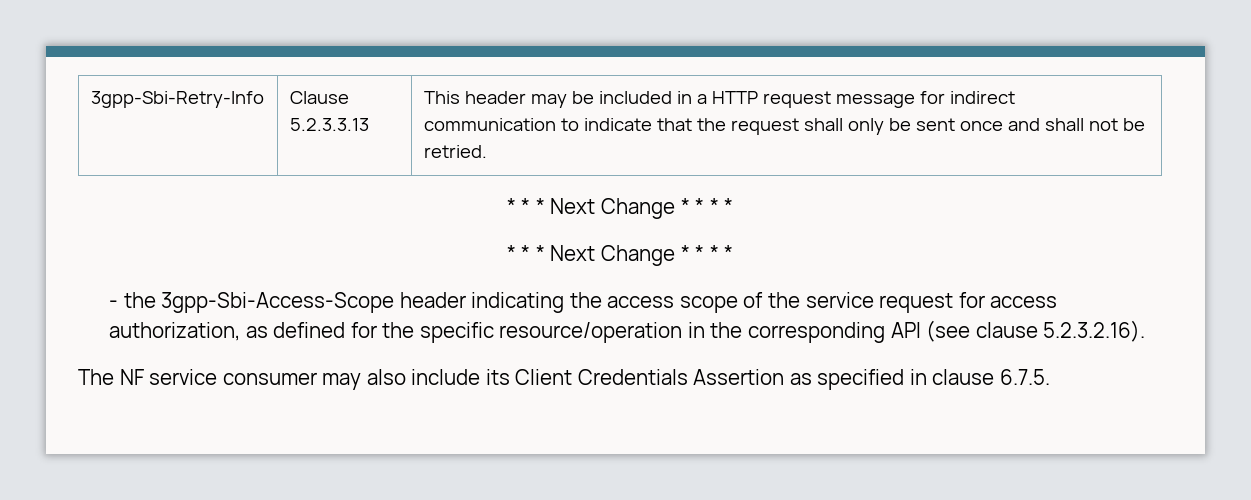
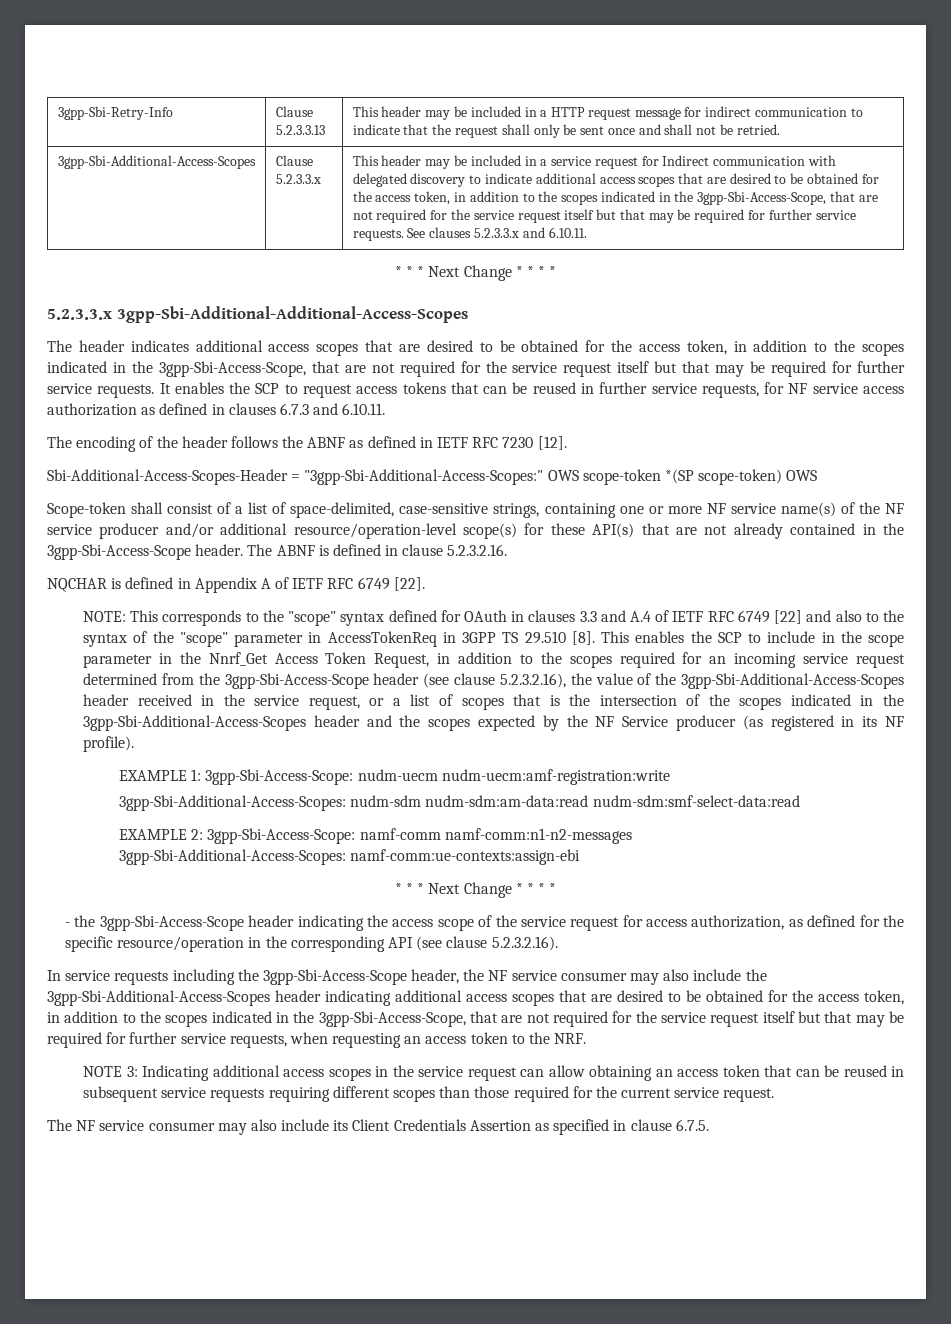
[506,198,734,219] // * * * Next Change * * * * -> [57,155,256,169] [275,155,313,166] [275,174,321,184] [352,155,836,169] [352,173,879,187] [352,191,878,205] [352,209,856,223] [352,227,587,241] [394,265,557,281] [47,306,468,323] [47,340,905,356] [47,361,905,377] [47,382,905,398] [47,403,386,416] [47,436,567,452] [47,469,818,485] [47,502,905,518] [47,523,904,539] [47,544,508,560] [47,577,425,593] [83,610,904,626] [83,631,904,647] [83,652,905,668] [83,673,904,689] [83,694,905,710] [83,715,905,731] [83,736,135,752] [119,769,670,785] [119,795,800,811] [119,828,632,844] [119,849,581,865] // 3gpp-Sbi-Additional-Access-Scopes | Clause 5.2.3.3.x | This header may be included in a service request for Indirect communication with delegated discovery to indicate additional access scopes that are desired to be obtained for the access token, in addition to the scopes indicated in the 3gpp-Sbi-Access-Scope, that are not required for the service request itself but that may be required for further service requests. See clauses 5.2.3.3.x and 6.10.11. // * * * Next Change * * * * // 5.2.3.3.x 3gpp-Sbi-Additional-Additional-Access-Scopes // The header indicates additional access scopes that are desired to be obtained for the access token, in addition to the scopes indicated in the 3gpp-Sbi-Access-Scope, that are not required for the service request itself but that may be required for further service requests. It enables the SCP to request access tokens that can be reused in further service requests, for NF service access authorization as defined in clauses 6.7.3 and 6.10.11. // The encoding of the header follows the ABNF as defined in IETF RFC 7230 [12]. // Sbi-Additional-Access-Scopes-Header = "3gpp-Sbi-Additional-Access-Scopes:" OWS scope-token *(SP scope-token) OWS // Scope-token shall consist of a list of space-delimited, case-sensitive strings, containing one or more NF service name(s) of the NF service producer and/or additional resource/operation-level scope(s) for these API(s) that are not already contained in the 3gpp-Sbi-Access-Scope header. The ABNF is defined in clause 5.2.3.2.16. // NQCHAR is defined in Appendix A of IETF RFC 6749 [22]. // NOTE: This corresponds to the "scope" syntax defined for OAuth in clauses 3.3 and A.4 of IETF RFC 6749 [22] and also to the syntax of the "scope" parameter in AccessTokenReq in 3GPP TS 29.510 [8]. This enables the SCP to include in the scope parameter in the Nnrf_Get Access Token Request, in addition to the scopes required for an incoming service request determined from the 3gpp-Sbi-Access-Scope header (see clause 5.2.3.2.16), the value of the 3gpp-Sbi-Additional-Access-Scopes header received in the service request, or a list of scopes that is the intersection of the scopes indicated in the 3gpp-Sbi-Additional-Access-Scopes header and the scopes expected by the NF Service producer (as registered in its NF profile). // EXAMPLE 1: 3gpp-Sbi-Access-Scope: nudm-uecm nudm-uecm:amf-registration:write // 3gpp-Sbi-Additional-Access-Scopes: nudm-sdm nudm-sdm:am-data:read nudm-sdm:smf-select-data:read // EXAMPLE 2: 3gpp-Sbi-Access-Scope: namf-comm namf-comm:n1-n2-messages // 3gpp-Sbi-Additional-Access-Scopes: namf-comm:ue-contexts:assign-ebi
(1146, 331) none -> [47,969,767,985] [47,990,904,1006] [47,1011,905,1027] [47,1032,587,1048] [83,1065,904,1081] [83,1086,775,1102] // In service requests including the 3gpp-Sbi-Access-Scope header, the NF service consumer may also include the 3gpp-Sbi-Additional-Access-Scopes header indicating additional access scopes that are desired to be obtained for the access token, in addition to the scopes indicated in the 3gpp-Sbi-Access-Scope, that are not required for the service request itself but that may be required for further service requests, when requesting an access token to the NRF. // NOTE 3: Indicating additional access scopes in the service request can allow obtaining an access token that can be reused in subsequent service requests requiring different scopes than those required for the current service request.

